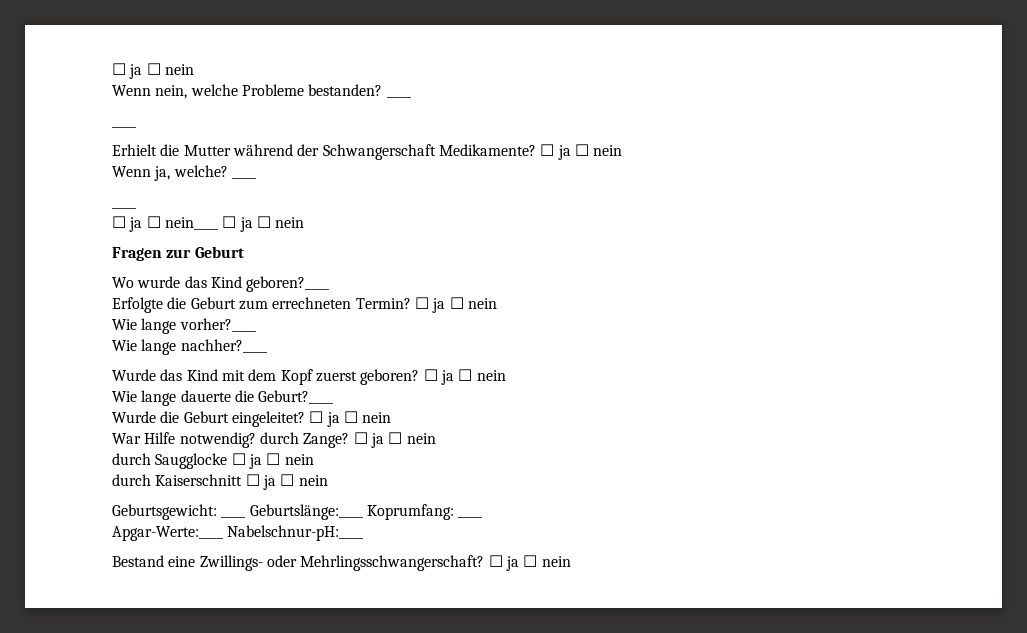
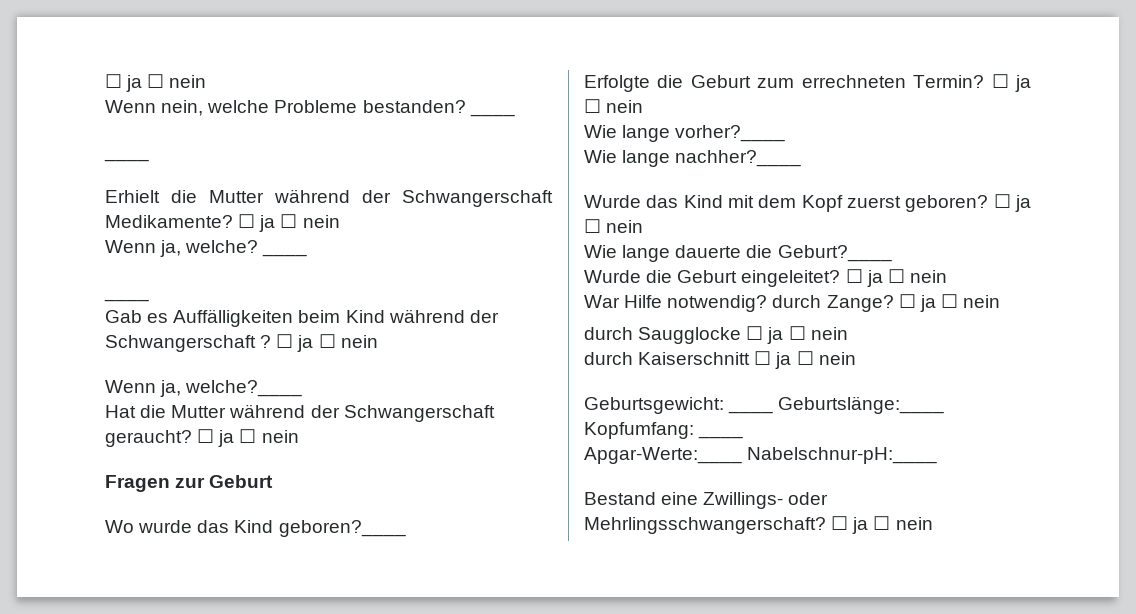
[112,216,218,232] ☐ ja ☐ nein____ -> [105,309,499,327] [105,334,378,352] [105,380,303,397] [105,404,495,422] [105,430,192,447] Gab es Auffälligkeiten beim Kind während der Schwangerschaft ? ☐ ja ☐ nein // Wenn ja, welche?____ // Hat die Mutter während der Schwangerschaft geraucht?
[366,504,454,520] Koprumfang: -> [584,422,694,439] Kopfumfang:

